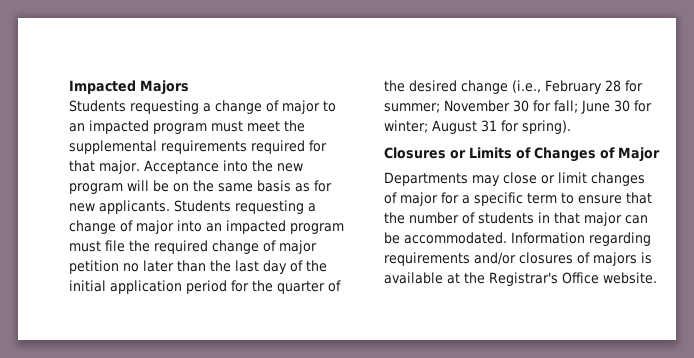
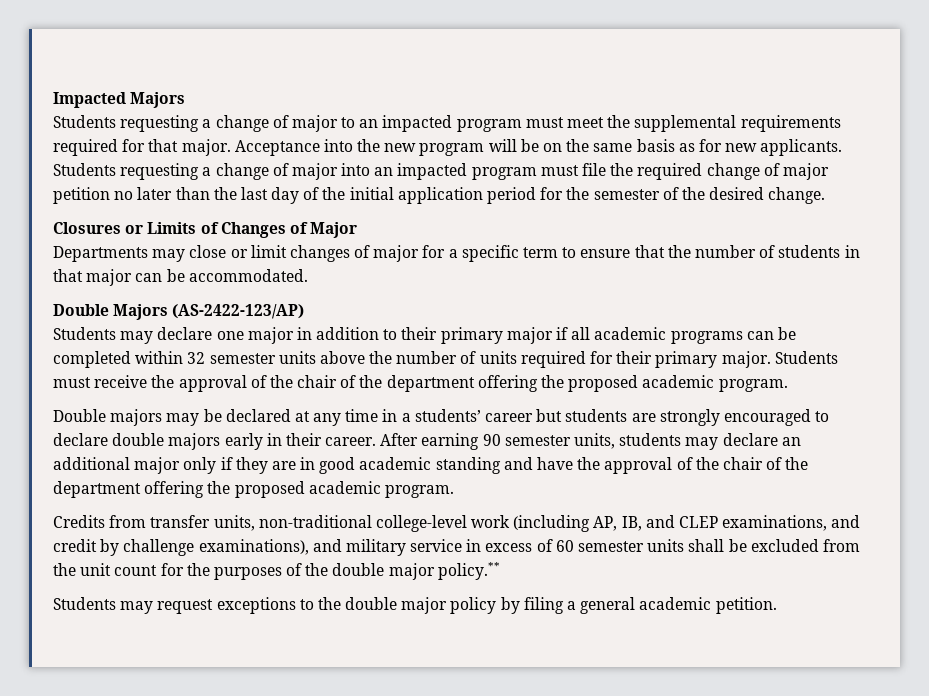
[277,281,325,294] quarter -> [593,189,660,200] semester
[461,80,643,94] [384,100,652,114] [384,120,571,134] change (i.e., February 28 for summer; November 30 for fall; June 30 for winter; August 31 for spring). -> [768,187,826,204] change.
[511,232,651,246] [384,252,652,266] [384,272,657,286] Information regarding requirements and/or closures of majors is available at the Registrar's Office website. -> [53,304,305,320] [53,327,796,344] [53,351,838,368] [53,375,788,392] [53,409,830,426] [53,433,801,450] [53,457,809,474] [53,481,454,498] [53,515,861,532] [53,539,860,556] [53,562,500,580] [53,597,777,614] // Double Majors (AS-2422-123/AP) // Students may declare one major in addition to their primary major if all academic programs can be completed within 32 semester units above the number of units required for their primary major. Students must receive the approval of the chair of the department offering the proposed academic program. // Double majors may be declared at any time in a students’ career but students are strongly encouraged to declare double majors early in their career. After earning 90 semester units, students may declare an additional major only if they are in good academic standing and have the approval of the chair of the department offering the proposed academic program. // Credits from transfer units, non-traditional college-level work (including AP, IB, and CLEP examinations, and credit by challenge examinations), and military service in excess of 60 semester units shall be excluded from the unit count for the purposes of the double major policy.** // Students may request exceptions to the double major policy by filing a general academic petition.

